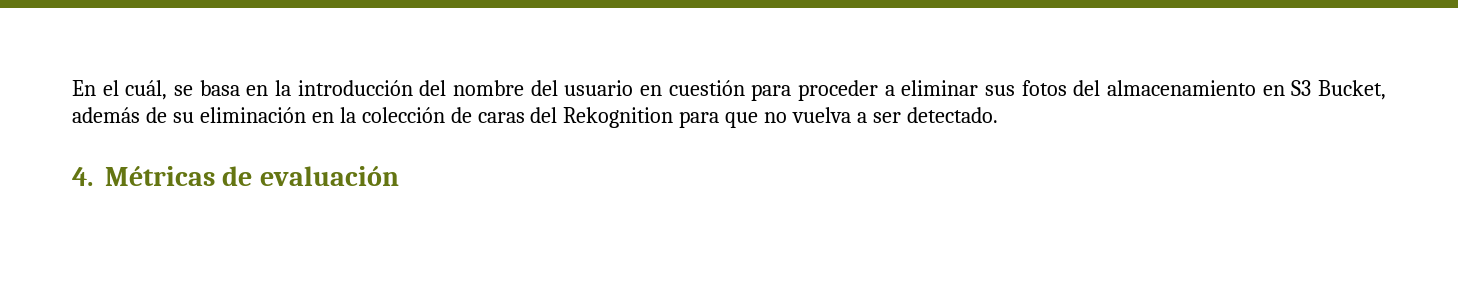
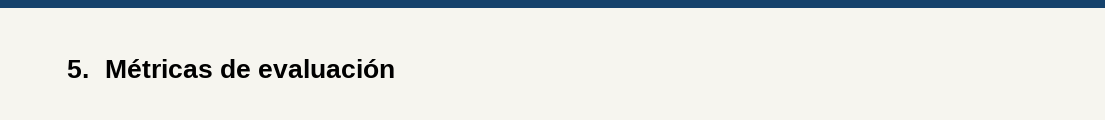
[72,80,1386,101] [72,107,998,128] [72,167,93,186] En el cuál, se basa en la introducción del nombre del usuario en cuestión para proceder a eliminar sus fotos del almacenamiento en S3 Bucket, además de su eliminación en la colección de caras del Rekognition para que no vuelva a ser detectado. // 4. -> [67,60,89,78] 5.

